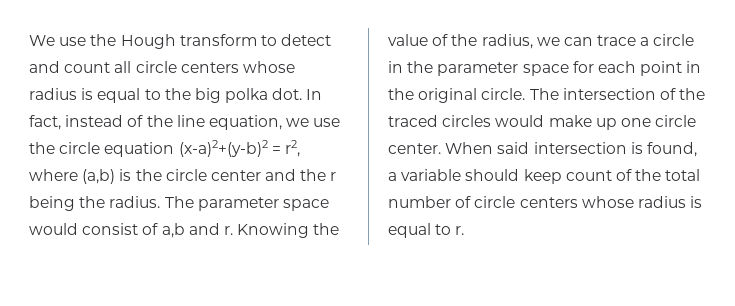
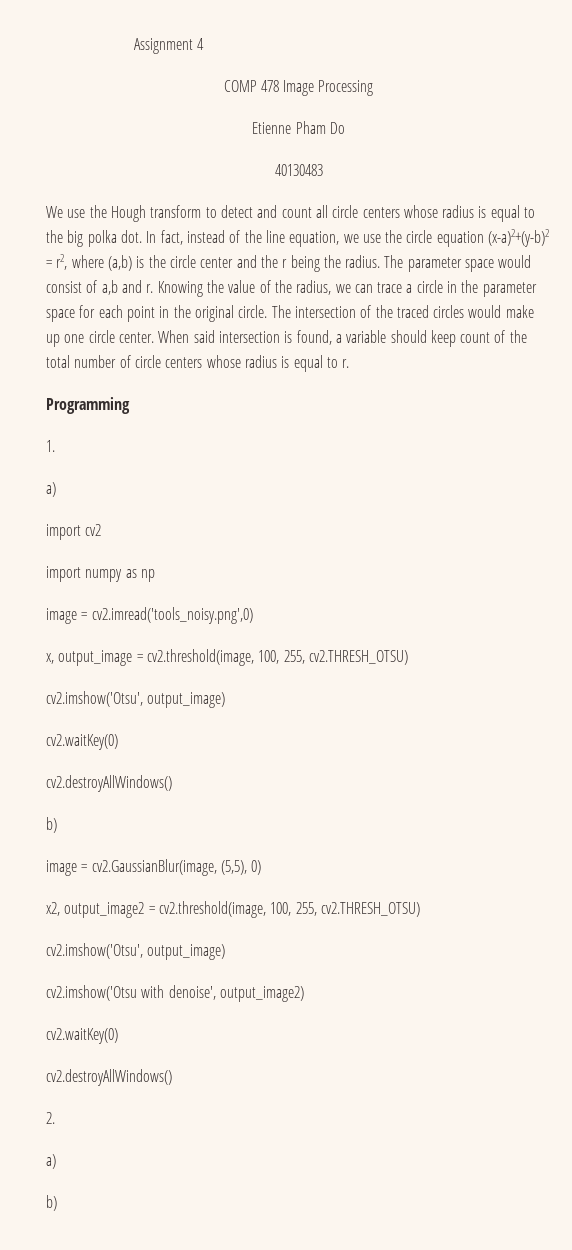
(29, 40) none -> [133,38,204,54] [223,80,374,96] [252,121,345,134] [274,164,323,176] Assignment 4 // COMP 478 Image Processing // Etienne Pham Do // 40130483 //
(465, 230) none -> [46,397,130,414] [46,440,55,452] [46,482,56,497] [46,524,102,540] [46,566,155,582] [46,607,253,624] [46,649,408,666] [46,691,226,708] [46,734,118,750] [46,775,172,792] [46,817,57,833] [46,859,262,876] [46,901,420,918] [46,943,226,960] [46,985,304,1002] [46,1028,118,1044] [46,1069,172,1086] [46,1112,55,1124] [46,1154,56,1169] [46,1195,57,1211] // Programming // 1. // a) // import cv2 // import numpy as np // image = cv2.imread('tools_noisy.png',0) // x, output_image = cv2.threshold(image, 100, 255, cv2.THRESH_OTSU) // cv2.imshow('Otsu', output_image) // cv2.waitKey(0) // cv2.destroyAllWindows() // b) // image = cv2.GaussianBlur(image, (5,5), 0) // x2, output_image2 = cv2.threshold(image, 100, 255, cv2.THRESH_OTSU) // cv2.imshow('Otsu', output_image) // cv2.imshow('Otsu with denoise', output_image2) // cv2.waitKey(0) // cv2.destroyAllWindows() // 2. // a) // b)

